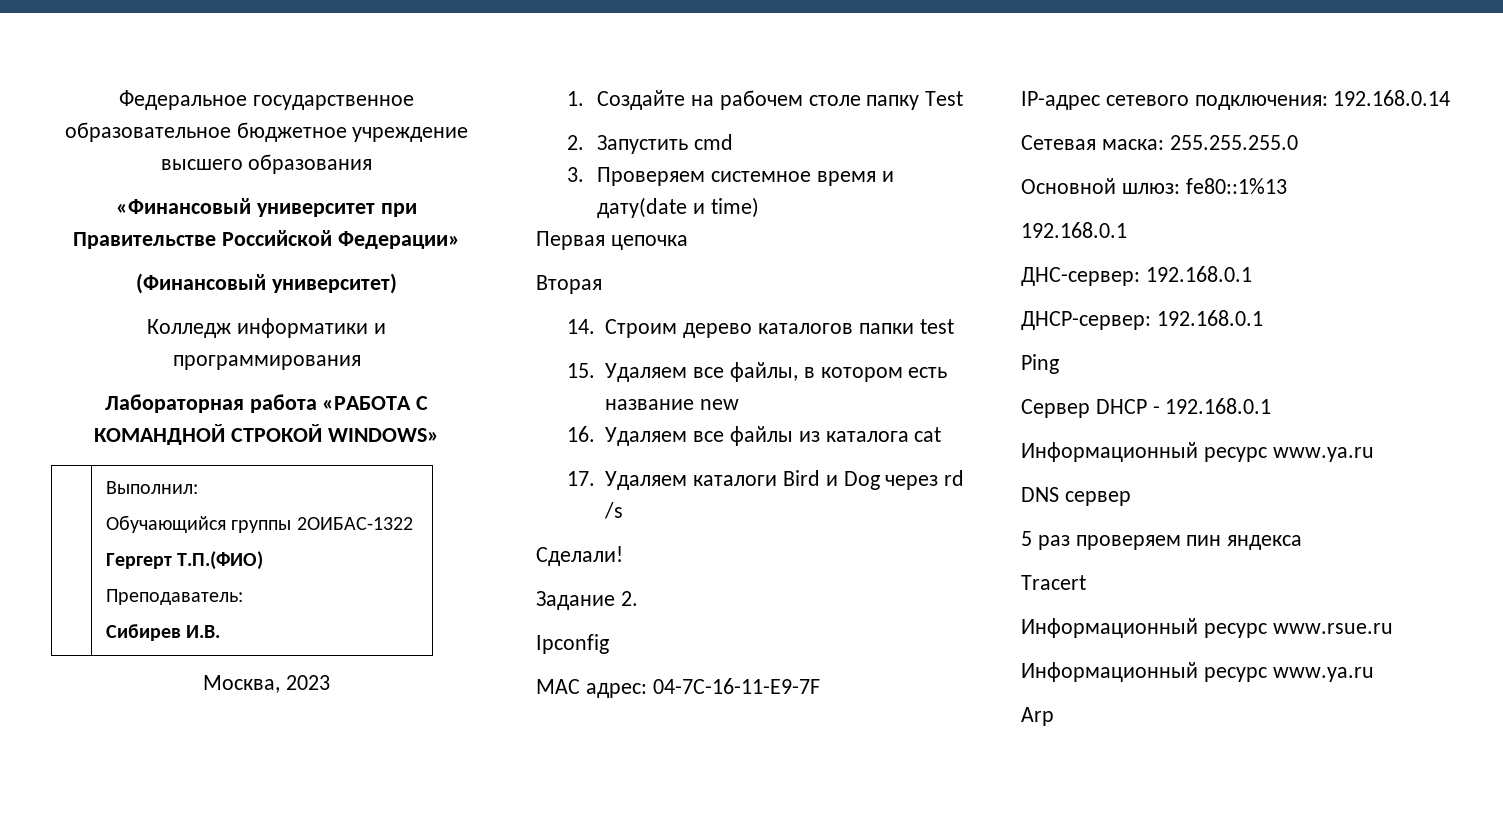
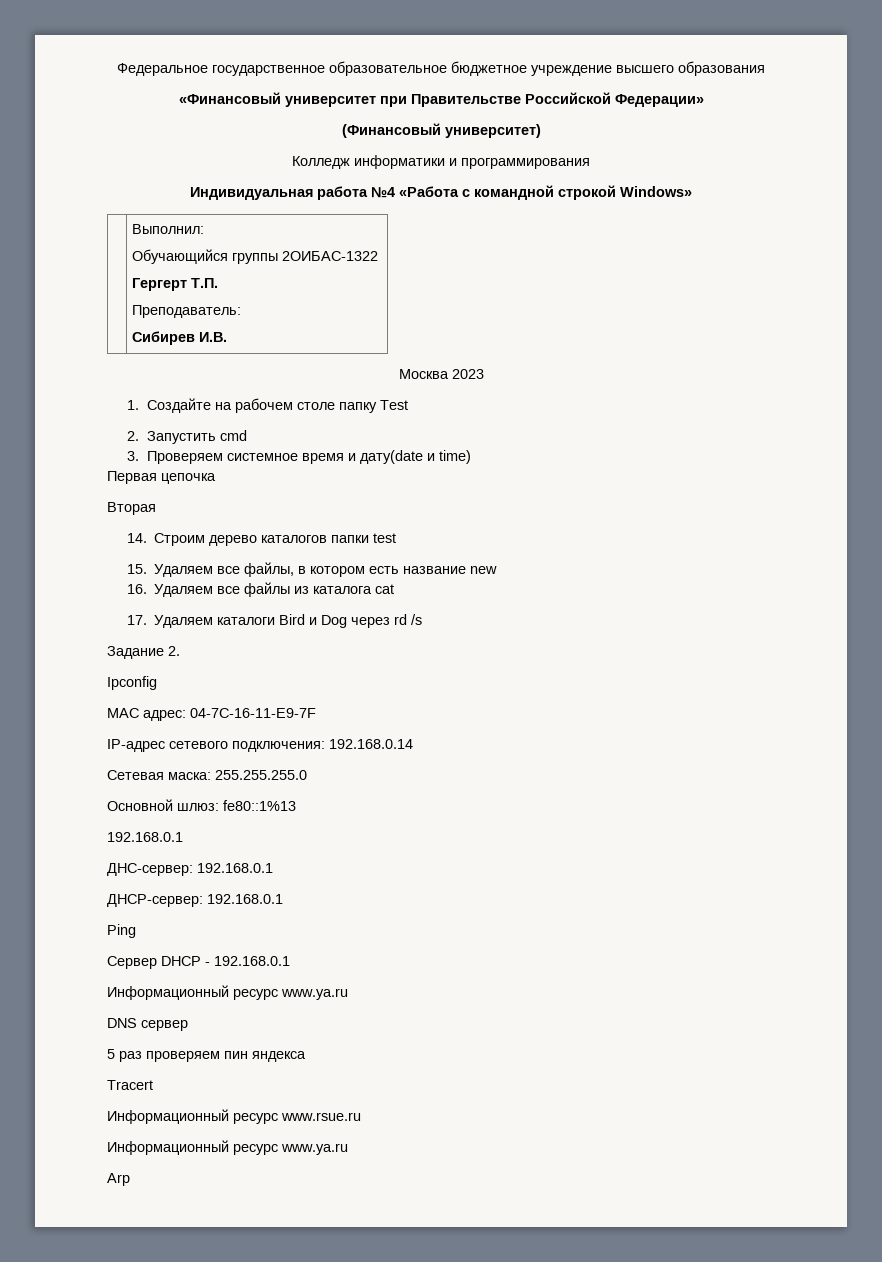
[104,394,429,413] [94,424,439,445] Лабораторная работа «РАБОТА С КОМАНДНОЙ СТРОКОЙ WINDOWS» -> [190,185,692,200] Индивидуальная работа №4 «Работа с командной строкой Windows»
[177,551,264,570] Т.П.(ФИО) -> [190,278,218,288] Т.П.
[203,675,281,693] Москва, -> [398,369,449,379] Москва
[536,546,623,566] // Сделали! -> (423, 619) none

